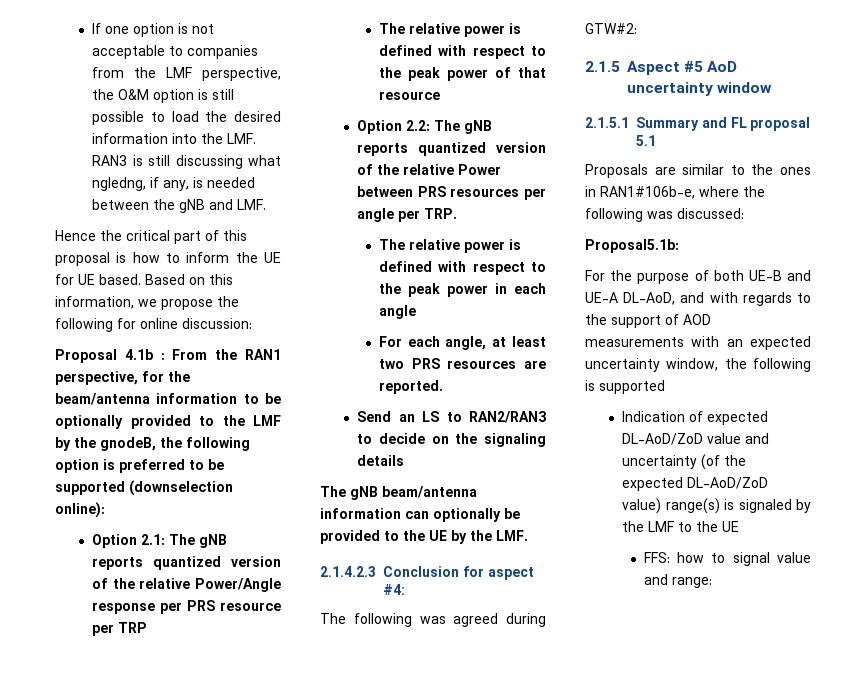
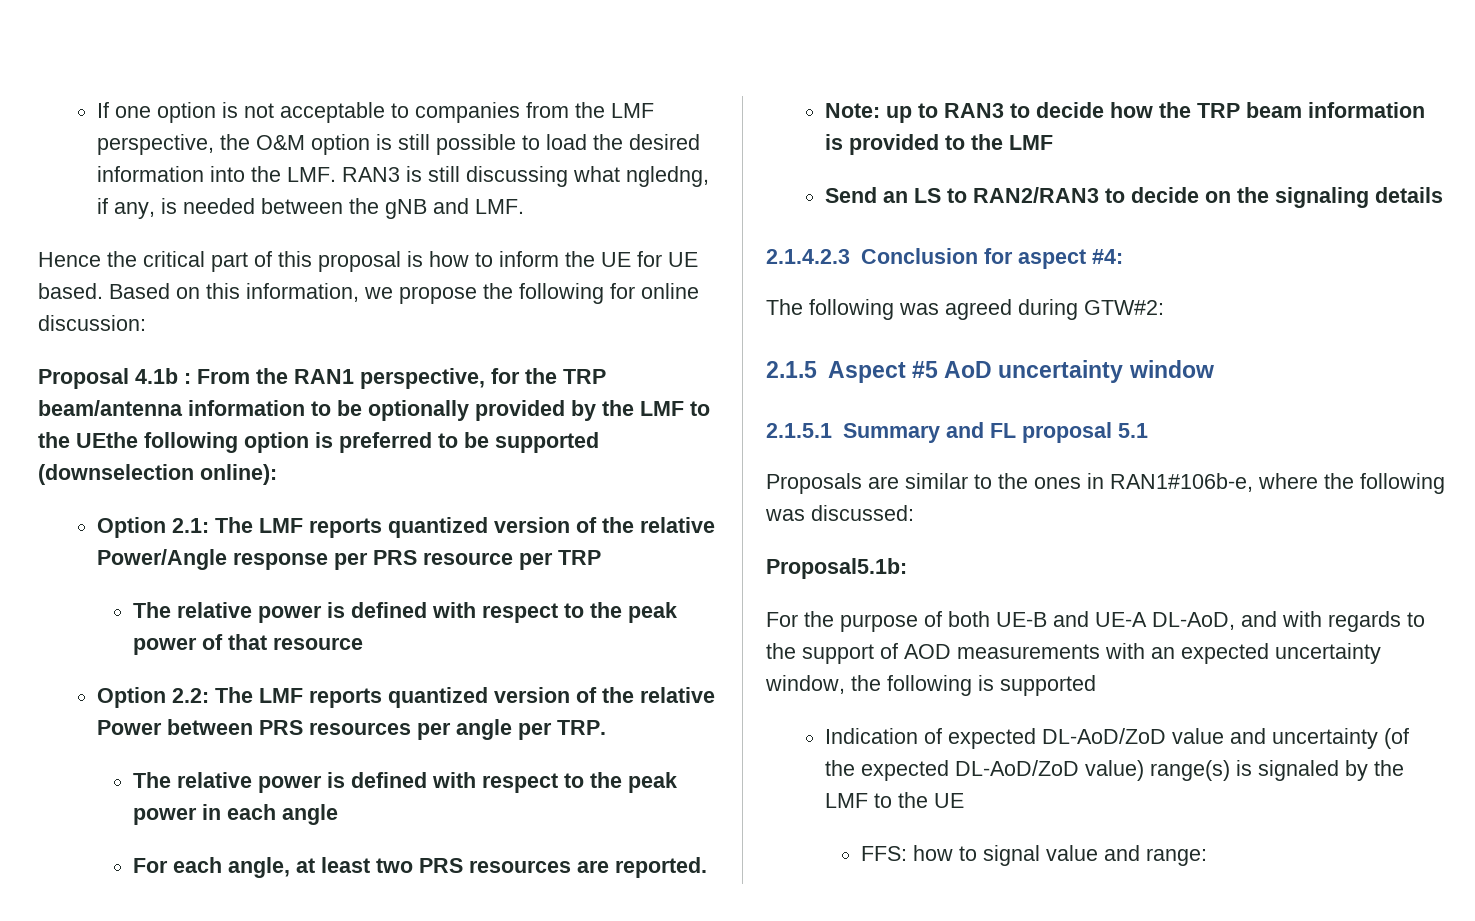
(190, 376) none -> [563,369,606,384] TRP
[199,415,281,426] [55,437,182,451] to the LMF by the gnodeB, the -> [571,400,710,421] [38,432,138,448] by the LMF to the UEthe
[199,534,228,548] gNB -> [259,518,304,533] LMF
[464,120,493,134] gNB -> [259,688,304,703] LMF
(443, 387) none -> [825,102,1426,123] [825,134,1054,155] // Note: up to RAN3 to decide how the TRP beam information is provided to the LMF
[320,486,477,500] [320,508,520,522] [320,530,528,544] // The gNB beam/antenna information can optionally be provided to the UE by the LMF. -> (1444, 195) none

